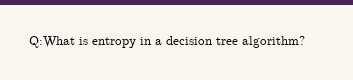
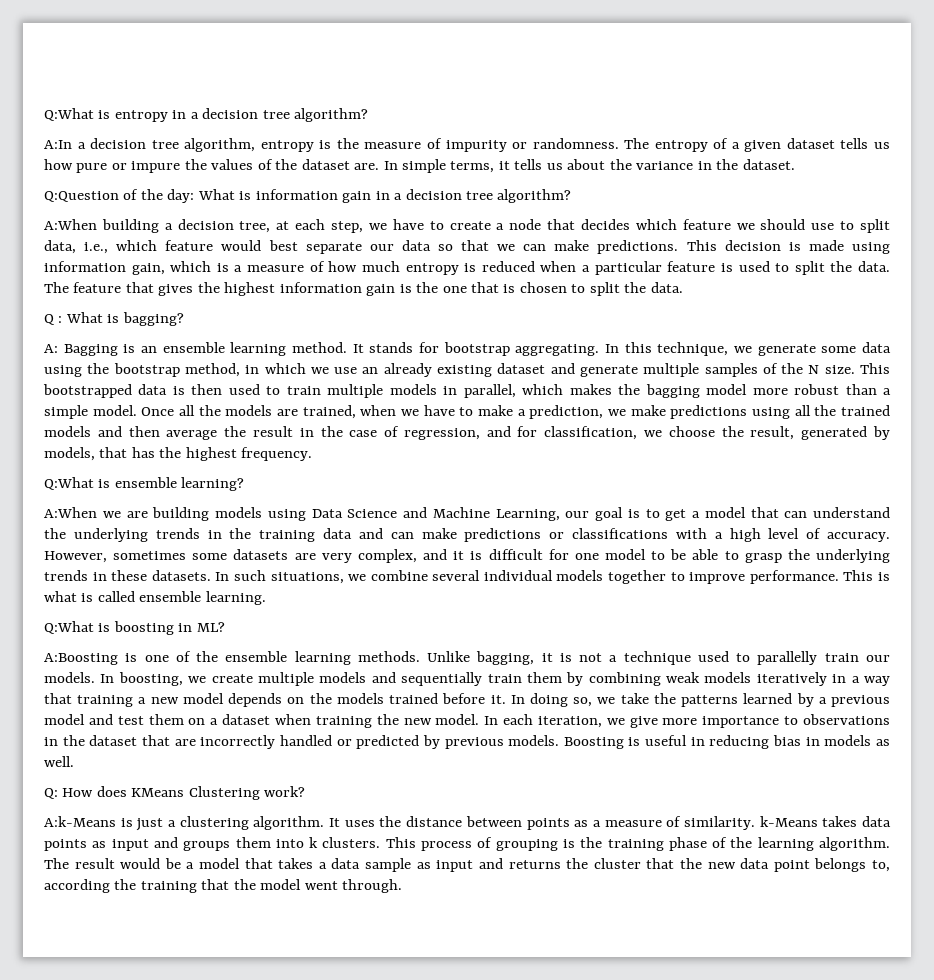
(305, 42) none -> [44,138,890,152] [44,159,795,173] [44,189,572,203] [44,219,891,233] [44,240,890,254] [44,261,890,275] [44,282,683,296] [44,312,184,326] [44,342,891,356] [44,363,890,377] [43,384,892,398] [44,405,890,419] [44,426,890,440] [44,447,313,461] [44,477,245,491] [44,507,890,521] [44,528,891,542] [44,549,890,563] [44,570,891,584] [44,591,266,605] [44,621,225,635] [44,651,891,665] [44,672,891,686] [44,693,891,707] [44,714,891,728] [44,735,890,749] [44,756,74,767] [44,786,306,800] [44,816,892,831] [44,837,890,851] [44,858,890,872] [44,879,403,893] // A:In a decision tree algorithm, entropy is the measure of impurity or randomness. The entropy of a given dataset tells us how pure or impure the values of the dataset are. In simple terms, it tells us about the variance in the dataset. // Q:Question of the day: What is information gain in a decision tree algorithm? // A:When building a decision tree, at each step, we have to create a node that decides which feature we should use to split data, i.e., which feature would best separate our data so that we can make predictions. This decision is made using information gain, which is a measure of how much entropy is reduced when a particular feature is used to split the data. The feature that gives the highest information gain is the one that is chosen to split the data. // Q : What is bagging? // A: Bagging is an ensemble learning method. It stands for bootstrap aggregating. In this technique, we generate some data using the bootstrap method, in which we use an already existing dataset and generate multiple samples of the N size. This bootstrapped data is then used to train multiple models in parallel, which makes the bagging model more robust than a simple model. Once all the models are trained, when we have to make a prediction, we make predictions using all the trained models and then average the result in the case of regression, and for classification, we choose the result, generated by models, that has the highest frequency. // Q:What is ensemble learning? // A:When we are building models using Data Science and Machine Learning, our goal is to get a model that can understand the underlying trends in the training data and can make predictions or classifications with a high level of accuracy. However, sometimes some datasets are very complex, and it is difficult for one model to be able to grasp the underlying trends in these datasets. In such situations, we combine several individual models together to improve performance. This is what is called ensemble learning. // Q:What is boosting in ML? // A:Boosting is one of the ensemble learning methods. Unlike bagging, it is not a technique used to parallelly train our models. In boosting, we create multiple models and sequentially train them by combining weak models iteratively in a way that training a new model depends on the models trained before it. In doing so, we take the patterns learned by a previous model and test them on a dataset when training the new model. In each iteration, we give more importance to observations in the dataset that are incorrectly handled or predicted by previous models. Boosting is useful in reducing bias in models as well. // Q: How does KMeans Clustering work? // A:k-Means is just a clustering algorithm. It uses the distance between points as a measure of similarity. k-Means takes data points as input and groups them into k clusters. This process of grouping is the training phase of the learning algorithm. The result would be a model that takes a data sample as input and returns the cluster that the new data point belongs to, according the training that the model went through.

